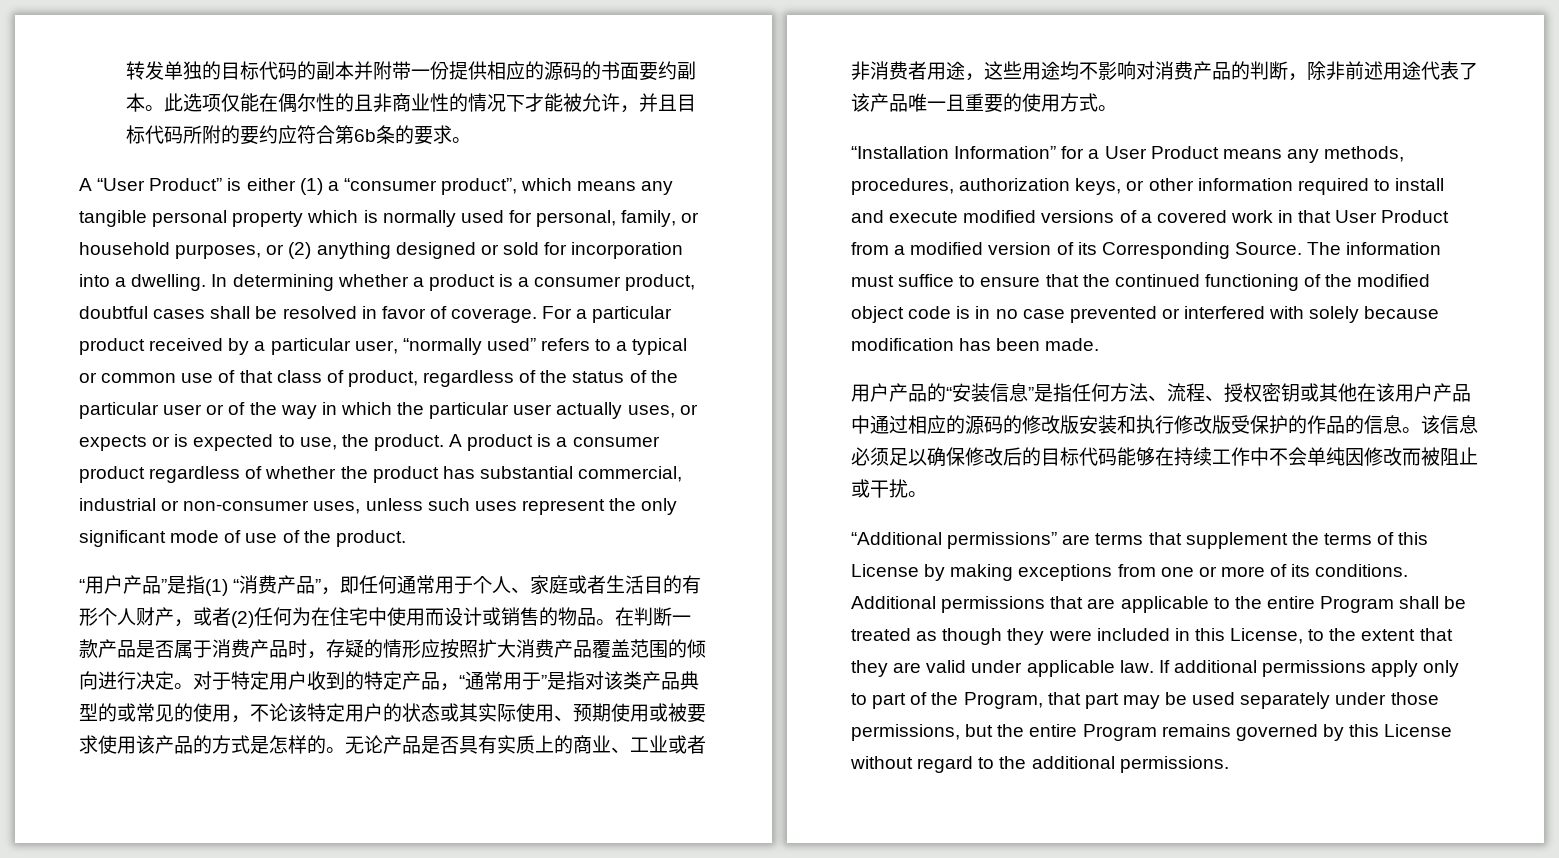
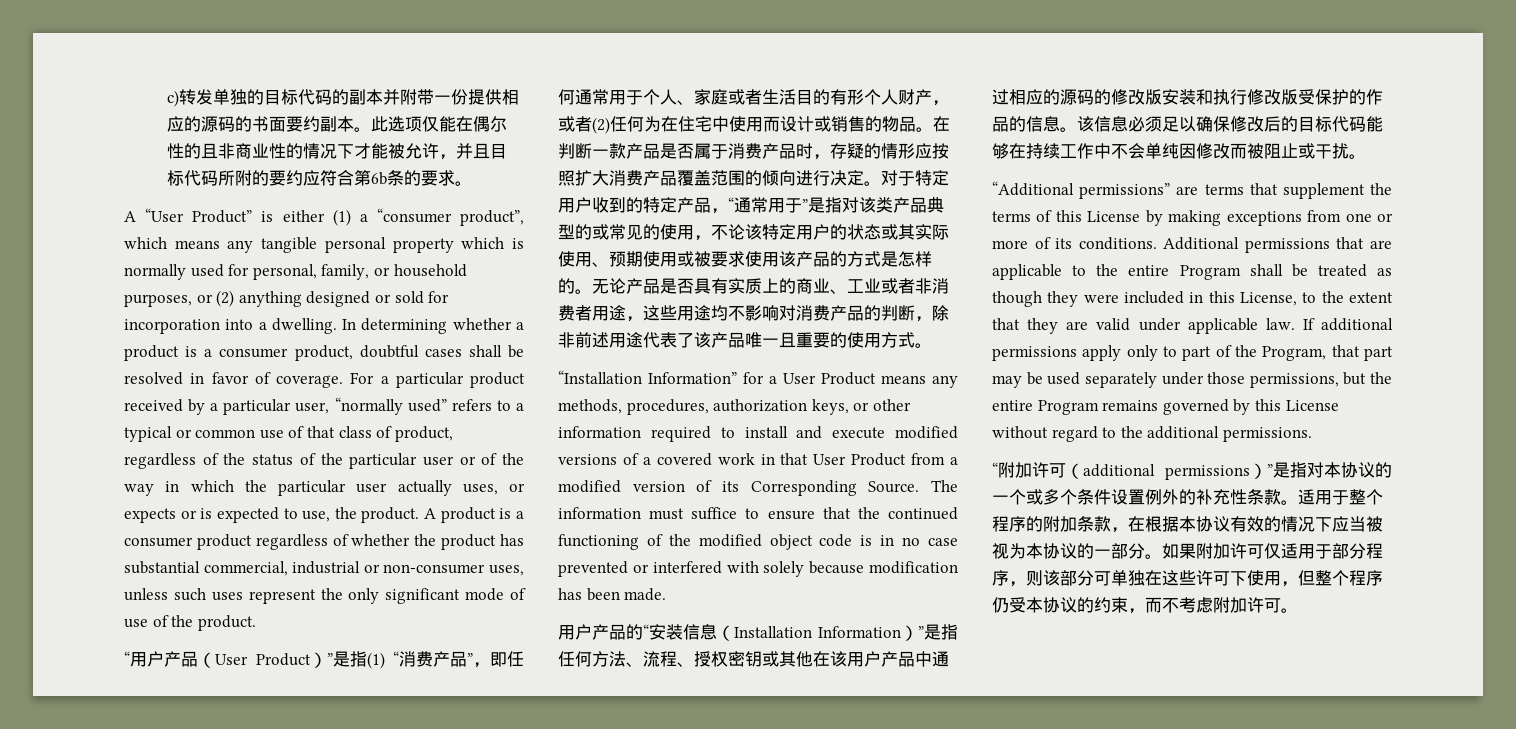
(125, 70) none -> [167,90,180,107] c)
(161, 585) none -> [198,652,327,668] （User Product）
(1028, 392) none -> [717,625,918,641] （Installation Information）
(1229, 764) none -> [992,462,1392,480] [992,489,1383,505] [992,516,1383,533] [992,543,1383,559] [992,570,1383,587] [992,597,1298,614] // “附加许可（additional permissions）”是指对本协议的一个或多个条件设置例外的补充性条款。适用于整个程序的附加条款，在根据本协议有效的情况下应当被视为本协议的一部分。如果附加许可仅适用于部分程序，则该部分可单独在这些许可下使用，但整个程序仍受本协议的约束，而不考虑附加许可。

